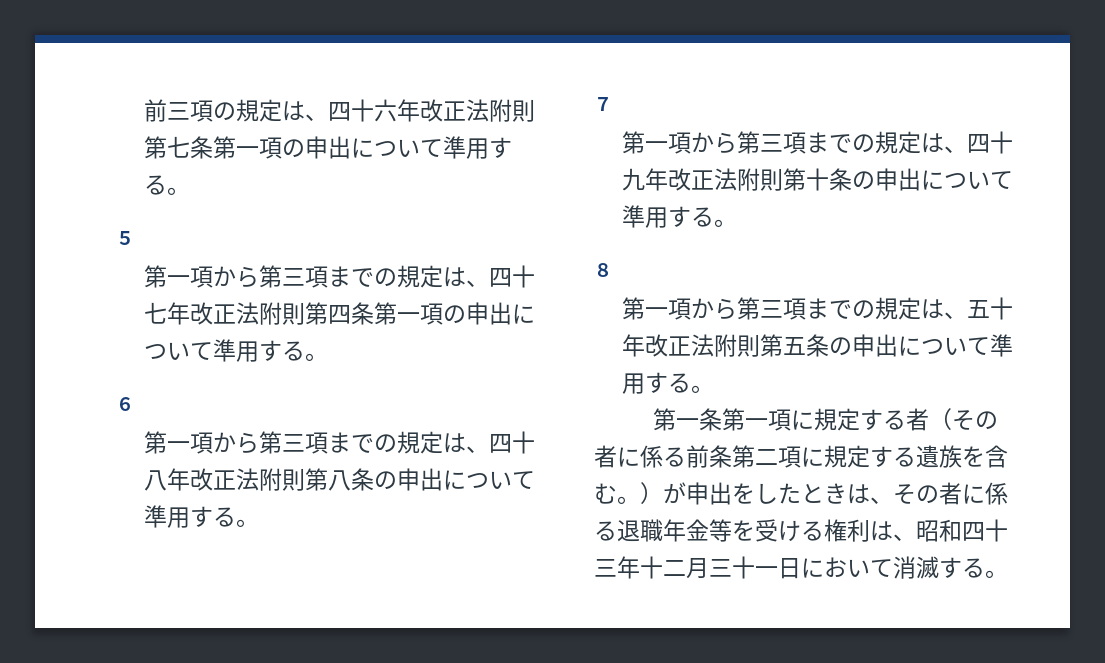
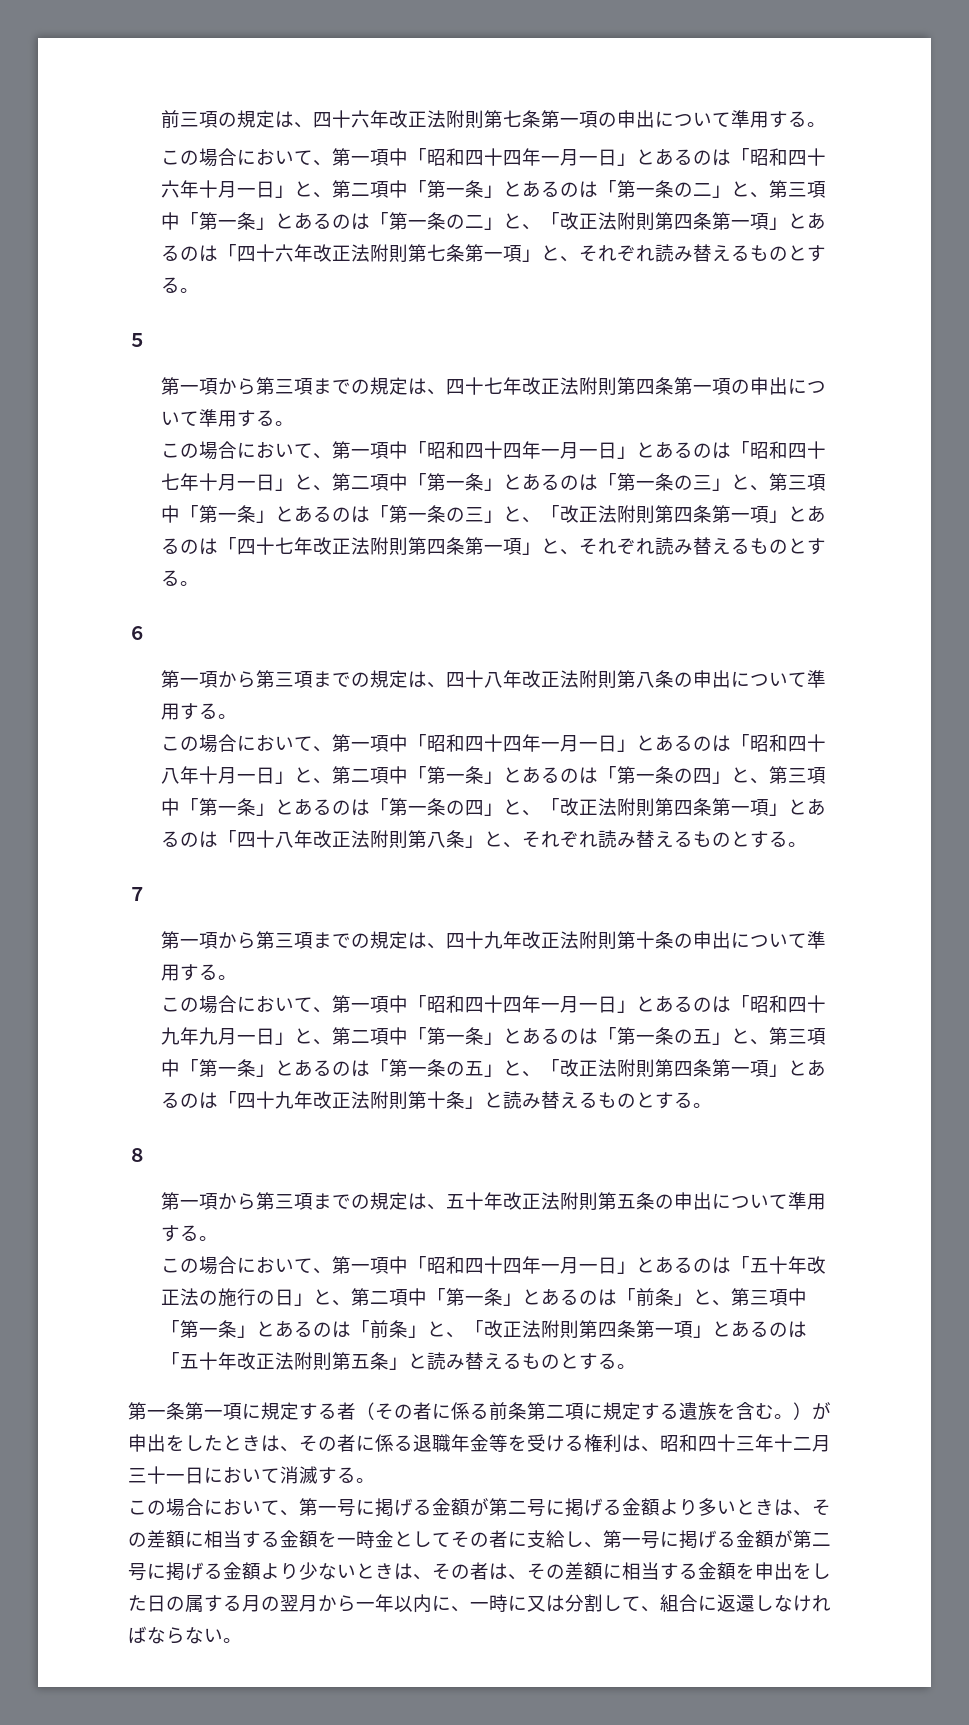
(191, 191) none -> [160,148,826,167] [160,180,826,198] [160,212,826,231] [160,244,826,263] [160,277,199,293] // この場合において、第一項中「昭和四十四年一月一日」とあるのは「昭和四十六年十月一日」と、第二項中「第一条」とあるのは「第一条の二」と、第三項中「第一条」とあるのは「第一条の二」と、「改正法附則第四条第一項」とあるのは「四十六年改正法附則第七条第一項」と、それぞれ読み替えるものとする。
(329, 357) none -> [160,441,826,460] [160,473,826,491] [160,505,826,524] [160,537,826,556] [160,570,199,586] // この場合において、第一項中「昭和四十四年一月一日」とあるのは「昭和四十七年十月一日」と、第二項中「第一条」とあるのは「第一条の三」と、第三項中「第一条」とあるのは「第一条の三」と、「改正法附則第四条第一項」とあるのは「四十七年改正法附則第四条第一項」と、それぞれ読み替えるものとする。
(260, 523) none -> [160,734,826,753] [160,766,826,784] [160,798,826,817] [160,830,807,849] // この場合において、第一項中「昭和四十四年一月一日」とあるのは「昭和四十八年十月一日」と、第二項中「第一条」とあるのは「第一条の四」と、第三項中「第一条」とあるのは「第一条の四」と、「改正法附則第四条第一項」とあるのは「四十八年改正法附則第八条」と、それぞれ読み替えるものとする。
(738, 223) none -> [160,995,826,1014] [160,1027,826,1045] [160,1059,826,1078] [160,1091,712,1110] // この場合において、第一項中「昭和四十四年一月一日」とあるのは「昭和四十九年九月一日」と、第二項中「第一条」とあるのは「第一条の五」と、第三項中「第一条」とあるのは「第一条の五」と、「改正法附則第四条第一項」とあるのは「四十九年改正法附則第十条」と読み替えるものとする。
(715, 389) none -> [160,1256,826,1275] [160,1288,807,1307] [160,1320,807,1339] [160,1352,636,1371] // この場合において、第一項中「昭和四十四年一月一日」とあるのは「五十年改正法の施行の日」と、第二項中「第一条」とあるのは「前条」と、第三項中「第一条」とあるのは「前条」と、「改正法附則第四条第一項」とあるのは「五十年改正法附則第五条」と読み替えるものとする。
(1008, 574) none -> [128,1498,831,1517] [128,1530,831,1549] [128,1562,831,1581] [128,1594,831,1613] [128,1626,242,1644] // この場合において、第一号に掲げる金額が第二号に掲げる金額より多いときは、その差額に相当する金額を一時金としてその者に支給し、第一号に掲げる金額が第二号に掲げる金額より少ないときは、その者は、その差額に相当する金額を申出をした日の属する月の翌月から一年以内に、一時に又は分割して、組合に返還しなければならない。

